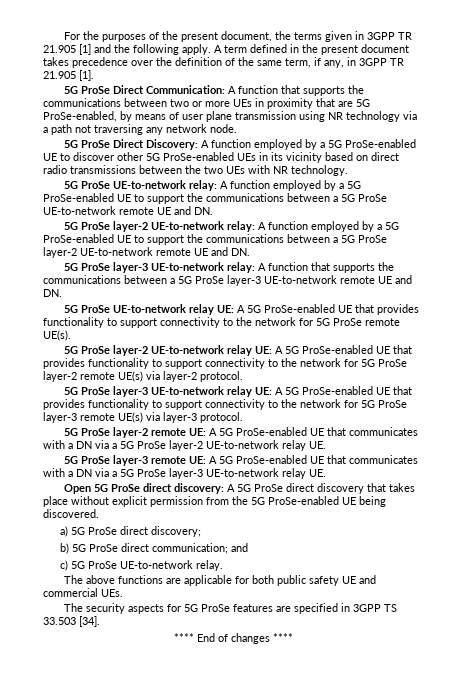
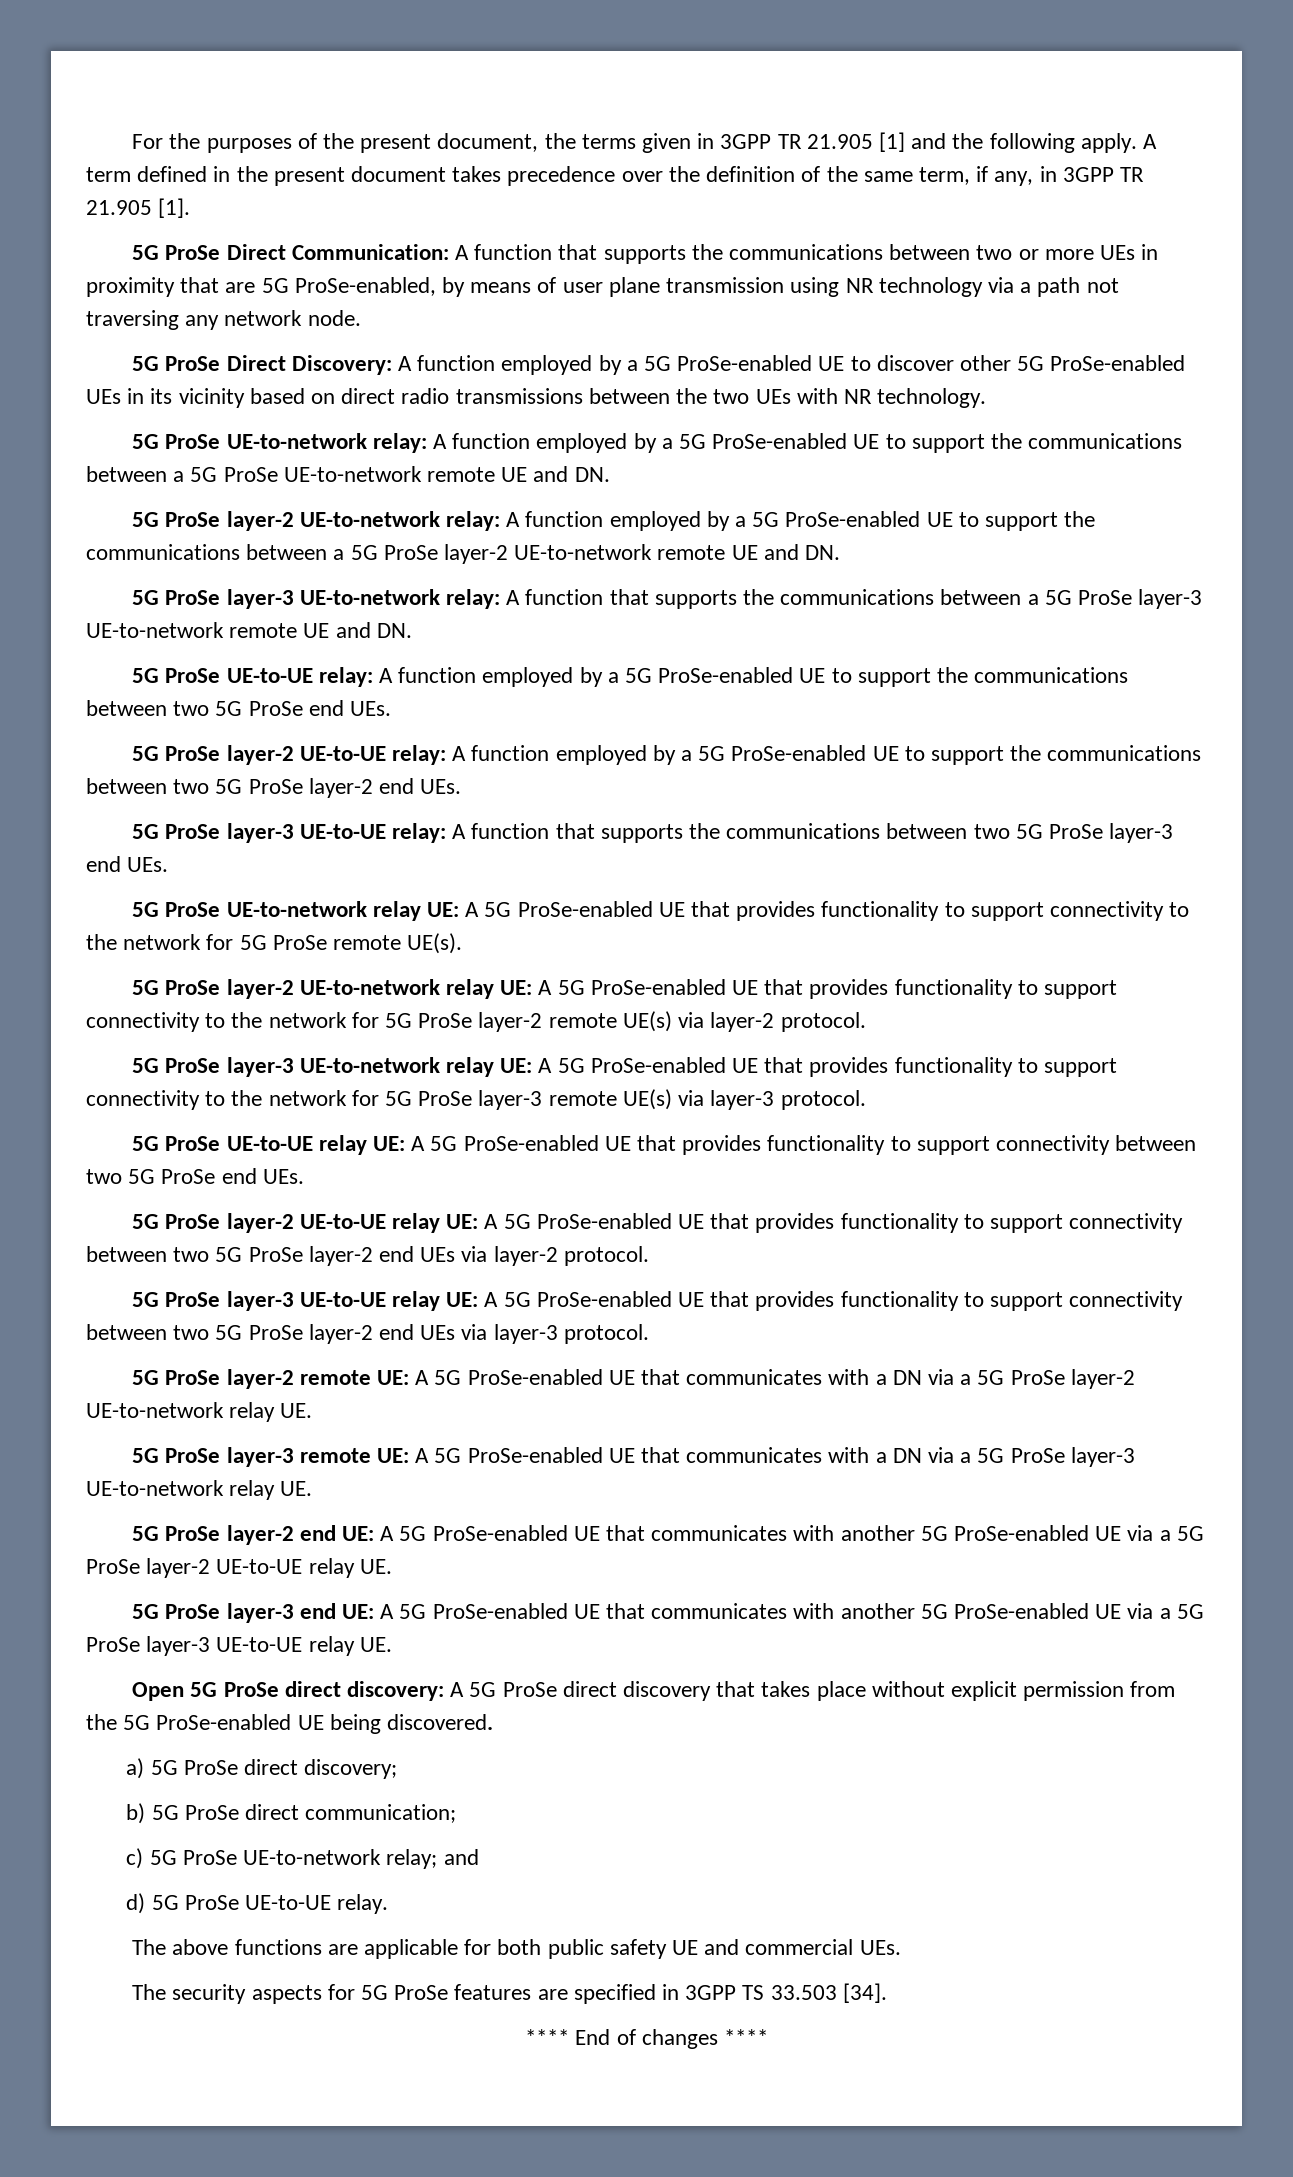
(62, 293) none -> [132,667,1129,687] [86,700,392,716] [132,745,1202,765] [86,778,462,798] [132,823,1174,843] [86,856,169,872] // 5G ProSe UE-to-UE relay: A function employed by a 5G ProSe-enabled UE to support the communications between two 5G ProSe end UEs. // 5G ProSe layer-2 UE-to-UE relay: A function employed by a 5G ProSe-enabled UE to support the communications between two 5G ProSe layer-2 end UEs. // 5G ProSe layer-3 UE-to-UE relay: A function that supports the communications between two 5G ProSe layer-3 end UEs.
(243, 417) none -> [132,1135,1197,1155] [86,1168,304,1184] [132,1213,1184,1233] [86,1246,649,1266] [132,1291,1184,1311] [86,1324,649,1344] // 5G ProSe UE-to-UE relay UE: A 5G ProSe-enabled UE that provides functionality to support connectivity between two 5G ProSe end UEs. // 5G ProSe layer-2 UE-to-UE relay UE: A 5G ProSe-enabled UE that provides functionality to support connectivity between two 5G ProSe layer-2 end UEs via layer-2 protocol. // 5G ProSe layer-3 UE-to-UE relay UE: A 5G ProSe-enabled UE that provides functionality to support connectivity between two 5G ProSe layer-2 end UEs via layer-3 protocol.
(326, 473) none -> [132,1525,1204,1545] [86,1558,392,1578] [132,1603,1204,1623] [86,1636,392,1656] // 5G ProSe layer-2 end UE: A 5G ProSe-enabled UE that communicates with another 5G ProSe-enabled UE via a 5G ProSe layer-2 UE-to-UE relay UE. // 5G ProSe layer-3 end UE: A 5G ProSe-enabled UE that communicates with another 5G ProSe-enabled UE via a 5G ProSe layer-3 UE-to-UE relay UE.
[231,543,249,552] and -> (457, 1813) none
(194, 564) none -> [386,1849,479,1869] [126,1893,332,1914] relay; and // d) 5G ProSe UE-to-UE

